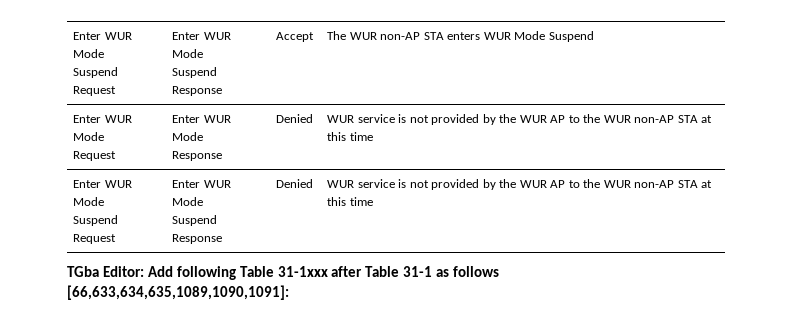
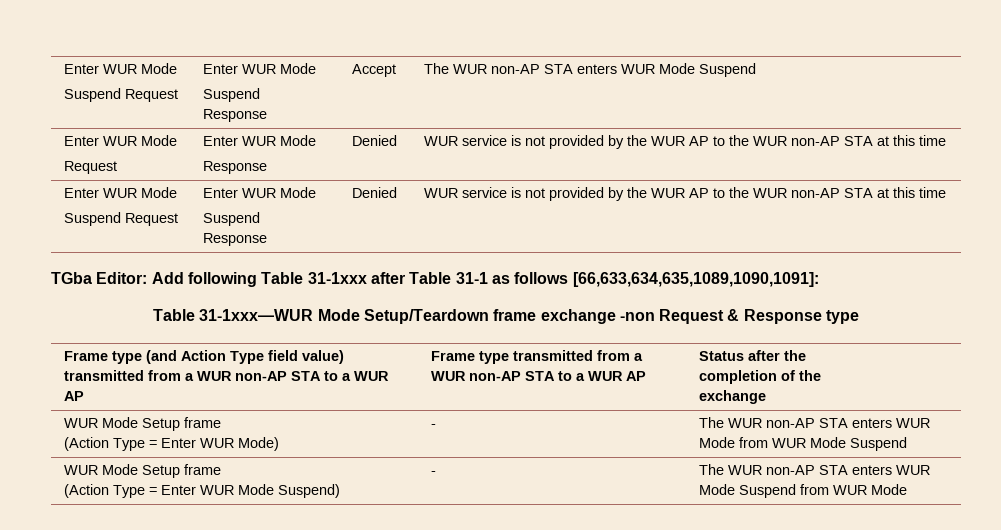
(289, 292) none -> [152,309,860,324] [63,350,344,364] [63,370,389,381] [63,391,84,401] [430,350,643,364] [430,371,646,381] [698,350,806,361] [698,370,821,384] [698,390,766,404] [63,417,221,431] [63,437,279,451] [430,424,436,428] [698,417,930,428] [698,437,907,451] [63,464,221,478] [63,484,340,498] [430,471,436,475] [698,464,930,475] [698,484,907,498] // Table 31-1xxx—WUR Mode Setup/Teardown frame exchange -non Request & Response type // Frame type (and Action Type field value) transmitted from a WUR non-AP STA to a WUR AP | Frame type transmitted from a WUR non-AP STA to a WUR AP | Status after the // completion of the // exchange // WUR Mode Setup frame // (Action Type = Enter WUR Mode) | - | The WUR non-AP STA enters WUR Mode from WUR Mode Suspend // WUR Mode Setup frame // (Action Type = Enter WUR Mode Suspend) | - | The WUR non-AP STA enters WUR Mode Suspend from WUR Mode

